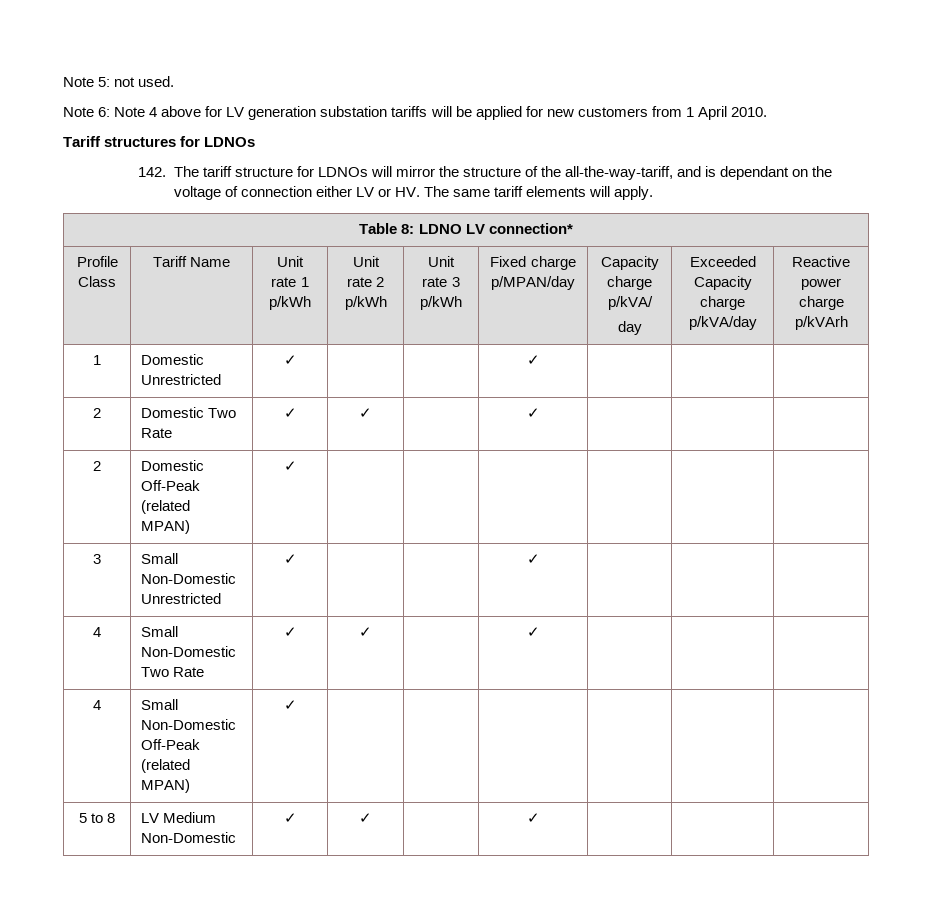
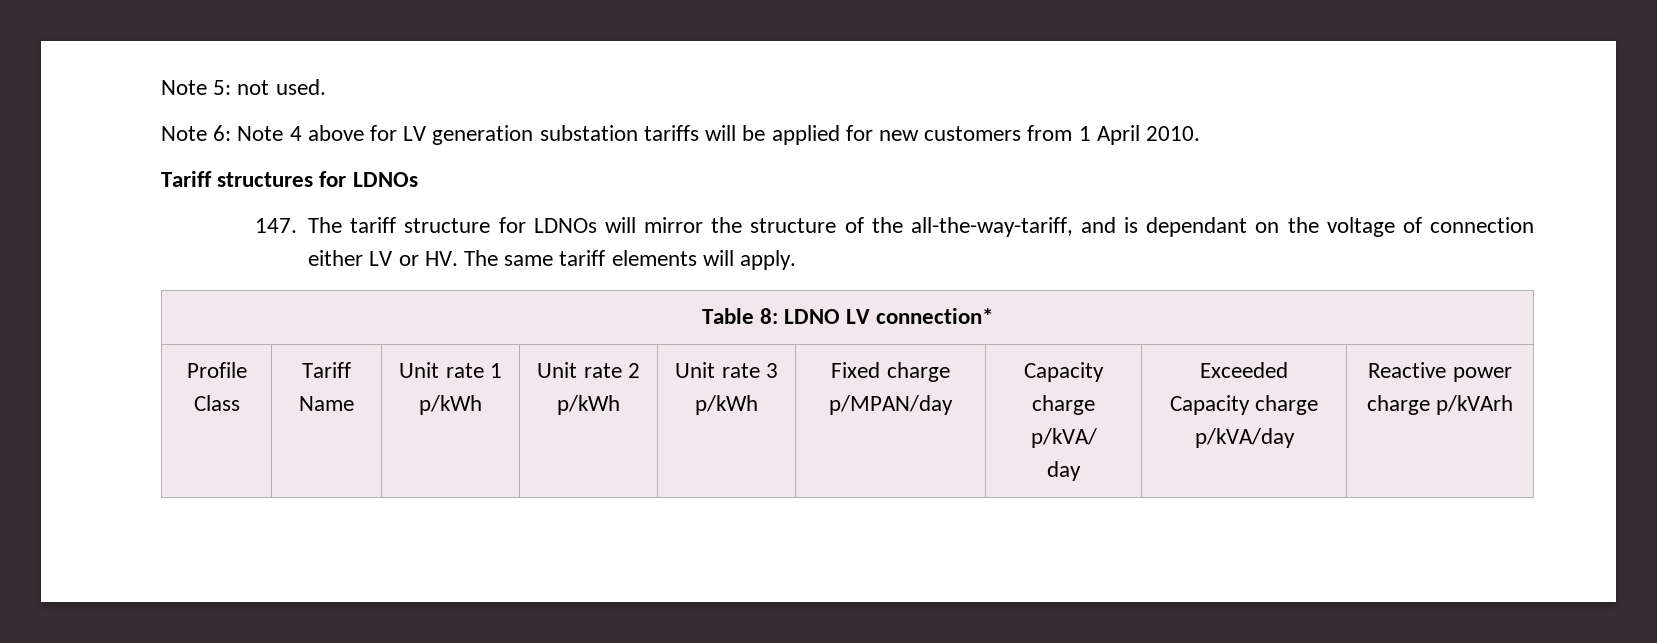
[138,167,167,177] 142. -> [254,218,297,233] 147.
[93,355,101,365] [141,354,205,365] [141,374,222,385] [283,355,297,365] [526,355,540,365] [93,408,101,418] [141,407,237,418] [141,428,173,438] [283,408,297,418] [359,408,372,418] [526,408,540,418] [93,461,101,471] [141,460,205,471] [141,480,201,491] [141,500,191,514] [141,520,191,534] [283,461,297,471] [93,554,101,564] [141,553,179,564] [141,573,237,584] [141,593,222,604] [283,554,297,564] [526,554,540,564] [93,627,101,637] [141,626,179,637] [141,646,237,657] [141,667,205,677] [283,627,297,637] [359,627,372,637] [526,627,540,637] [93,700,101,710] [141,699,179,710] [141,719,237,730] [141,739,201,750] [141,759,191,773] [141,779,191,793] [283,700,297,710] [78,813,116,823] [141,812,217,823] [141,832,237,843] [283,813,297,823] [359,813,372,823] [526,813,540,823] // 1 | Domestic Unrestricted | ✓ | | | ✓ | | | // 2 | Domestic Two Rate | ✓ | ✓ | | ✓ | | | // 2 | Domestic Off-Peak (related MPAN) | ✓ | | | | | | // 3 | Small Non-Domestic Unrestricted | ✓ | | | ✓ | | | // 4 | Small Non-Domestic Two Rate | ✓ | ✓ | | ✓ | | | // 4 | Small Non-Domestic Off-Peak (related MPAN) | ✓ | | | | | | // 5 to 8 | LV Medium Non-Domestic | ✓ | ✓ | | ✓ | | | -> (1514, 405) none

